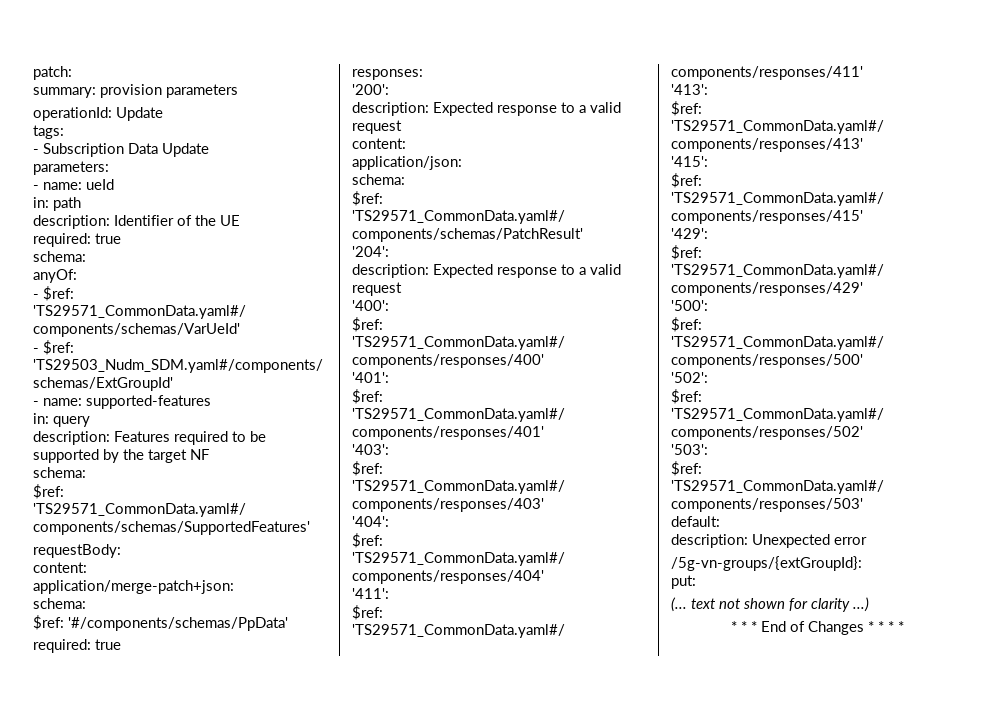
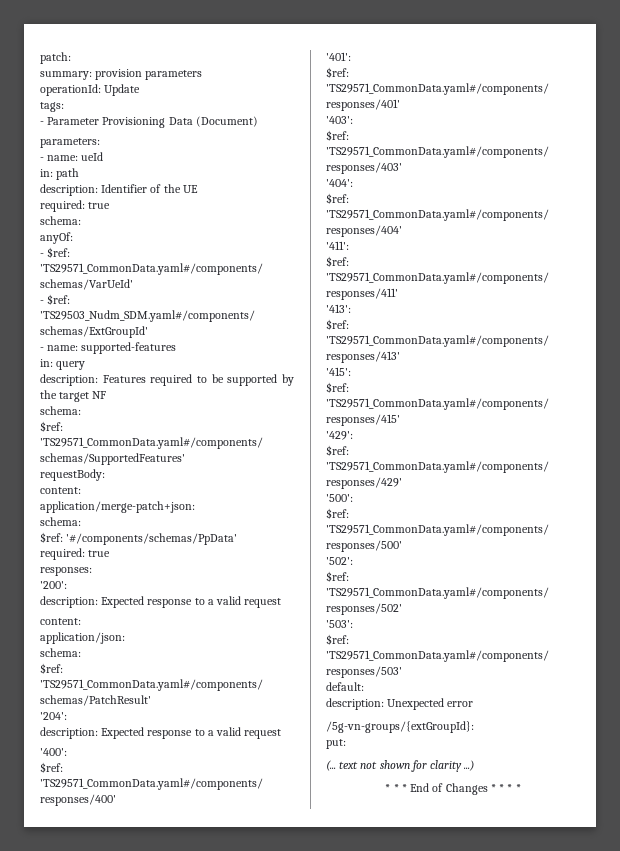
[43,143,209,157] Subscription Data Update -> [47,116,258,128] Parameter Provisioning Data (Document)

